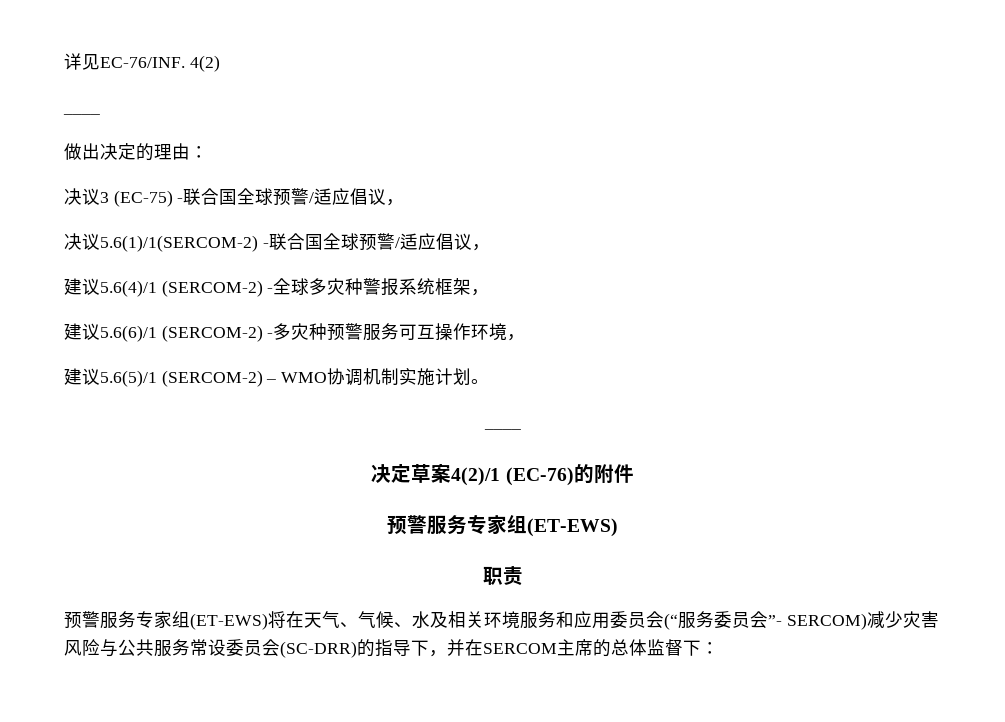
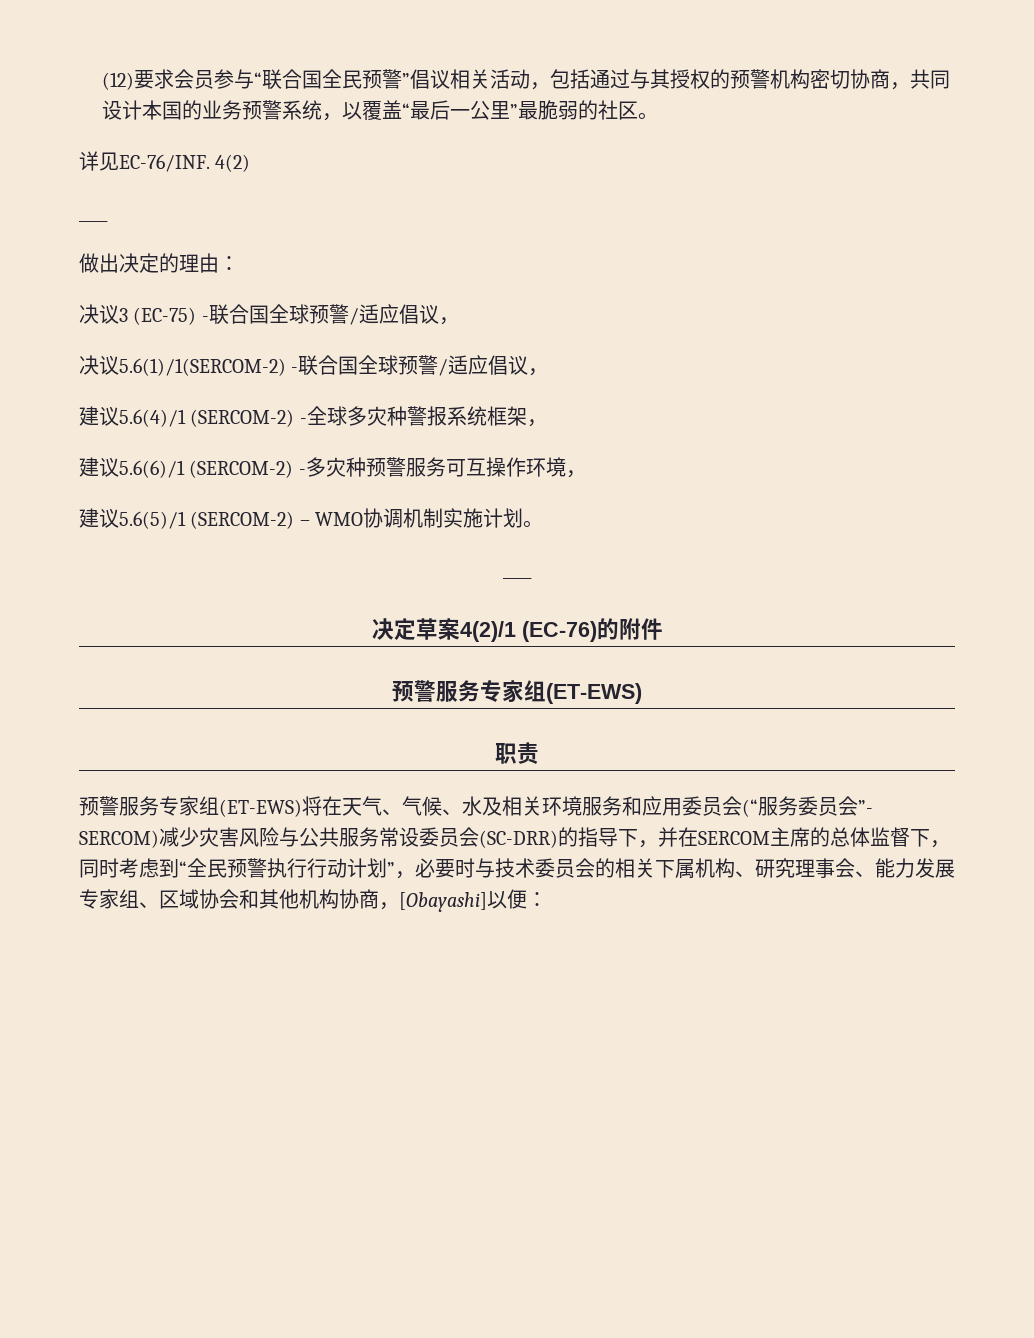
(64, 61) none -> [101,69,950,90] [101,100,658,121] (12)要求会员参与“联合国全民预警”倡议相关活动，包括通过与其授权的预警机构密切协商，共同设计本国的业务预警系统，以覆盖“最后一公里”最脆弱的社区。 //
(701, 648) none -> [930,840,950,848] [79,858,955,879] [79,889,527,912] ，同时考虑到“全民预警执行行动计划”，必要时与技术委员会的相关下属机构、研究理事会、能力发展专家组、区域协会和其他机构协商，[Obayashi]以便

